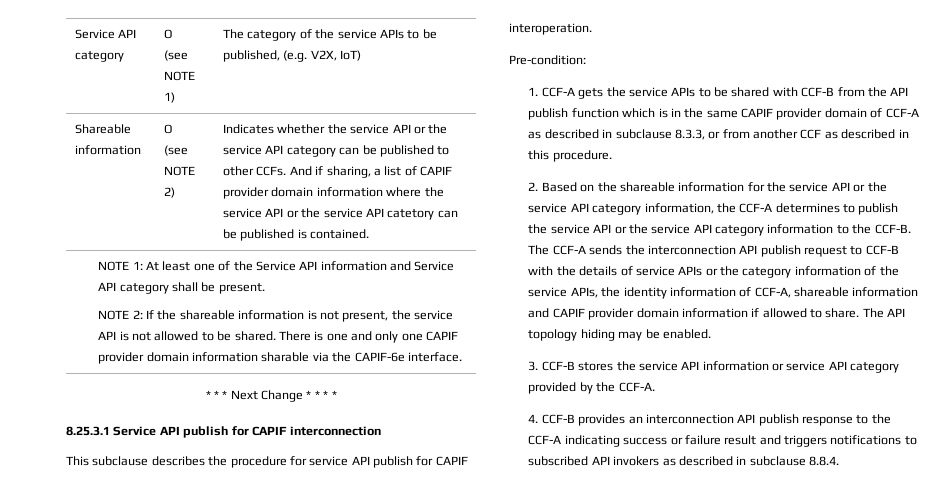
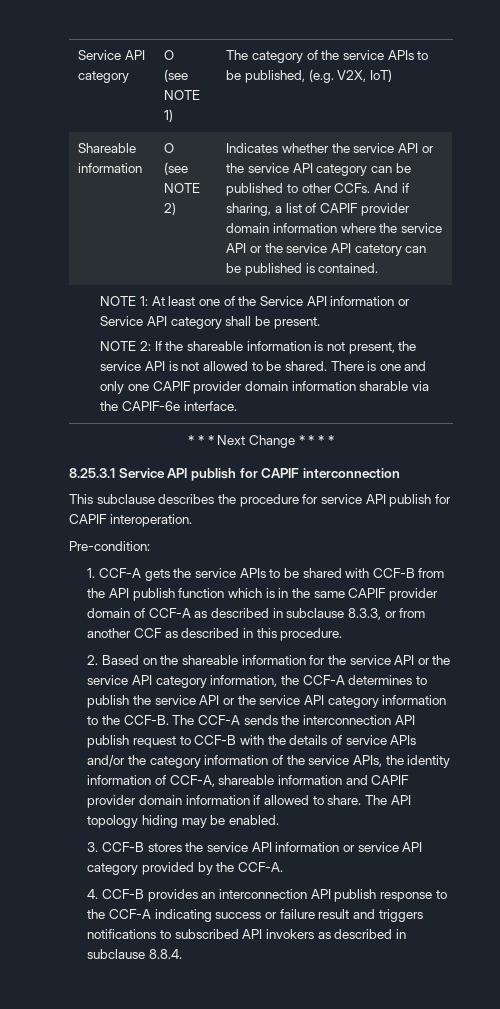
[390,261,412,271] and -> [397,299,410,306] or
[705,268,718,276] or -> [87,755,126,767] and/or

